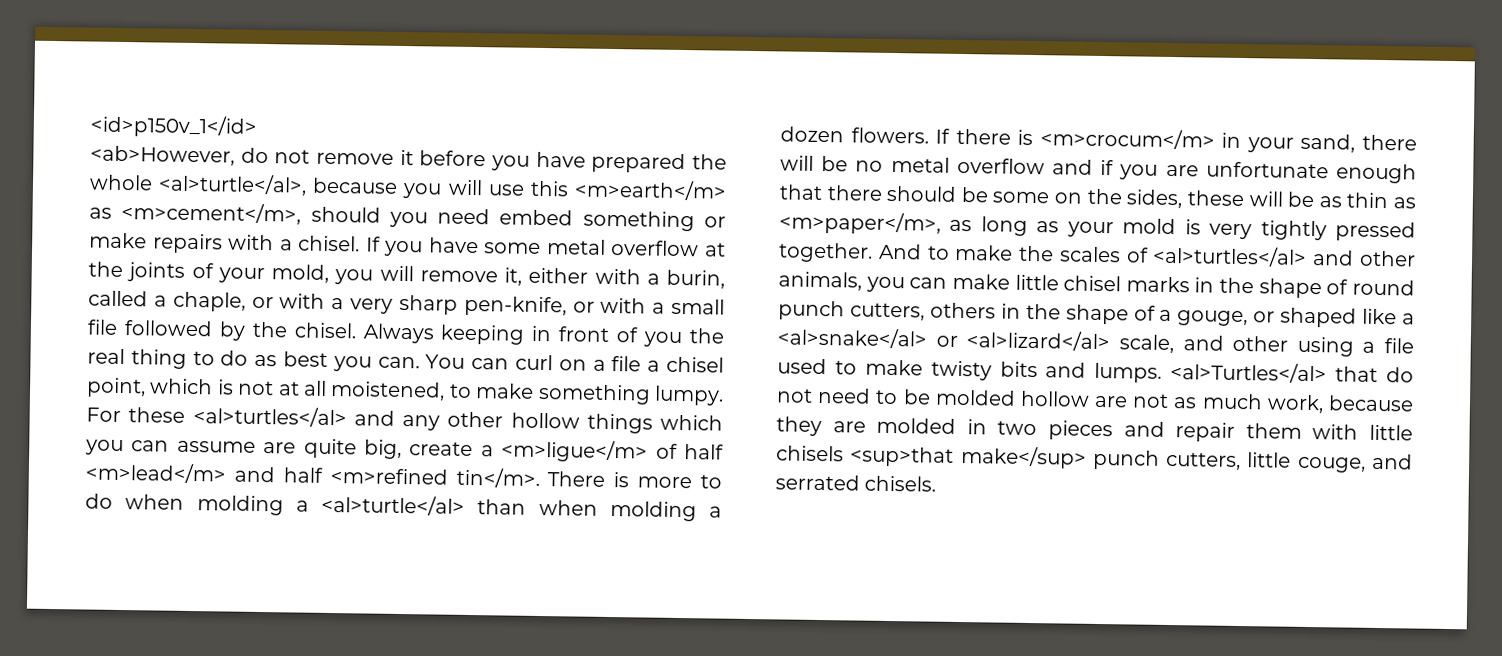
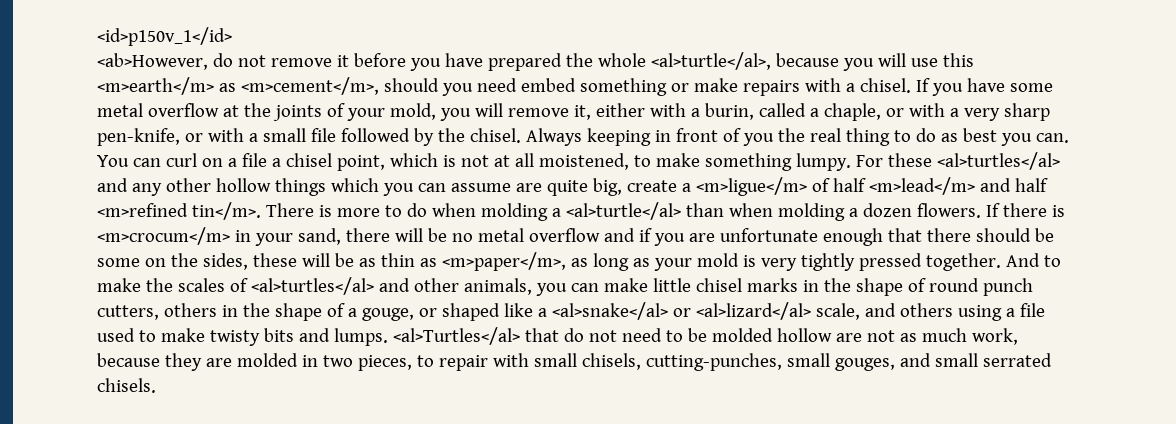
[1232,335,1289,352] other -> [899,303,953,317] others
[1048,420,1413,442] [776,445,1413,473] pieces and repair them with little chisels <sup>that make</sup> punch cutters, little couge, and -> [357,353,978,371] pieces, to repair with small chisels, cutting-punches, small gouges, and small

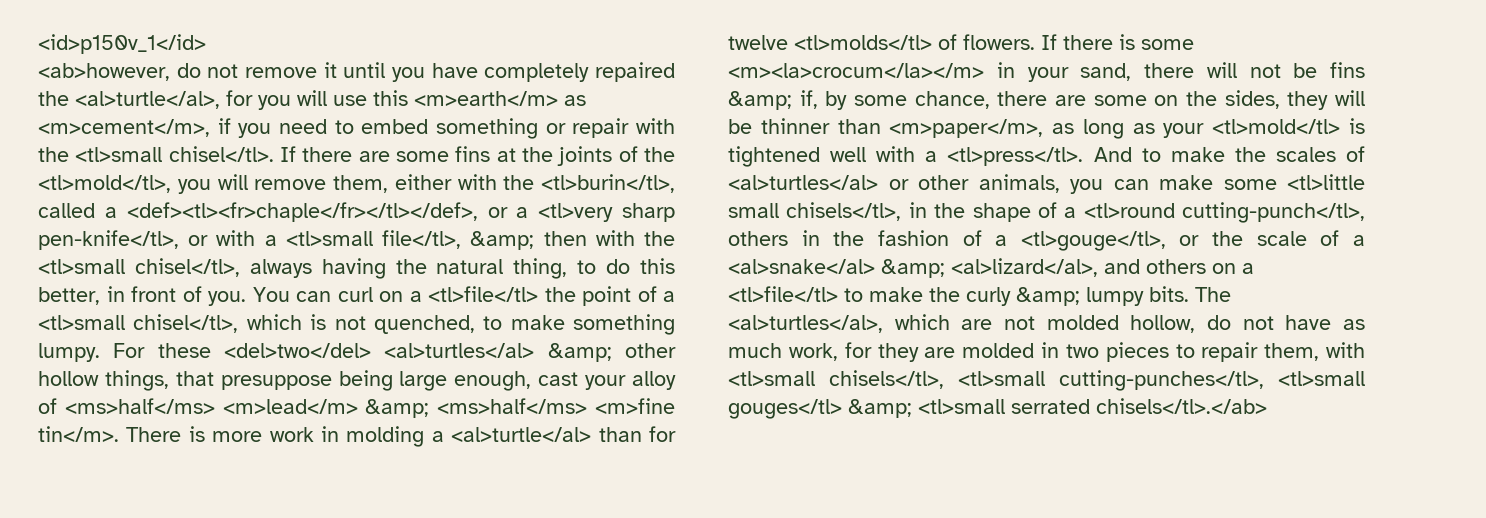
[97,53,208,70] <ab>However, -> [38,63,170,81] <ab>however,
[353,52,839,71] before you have prepared the whole <al>turtle</al>, because -> [343,62,676,82] [38,90,253,109] until you have completely repaired the <al>turtle</al>, for
[383,78,439,92] should -> [217,118,231,134] if
(517, 85) none -> [334,120,354,134] to
[693,78,1053,96] [97,103,219,117] make repairs with a chisel. If you have some metal overflow -> [572,118,675,138] [38,146,491,162] repair with the <tl>small chisel</tl>. If there are some fins
[346,103,436,121] your mold, -> [644,147,675,162] [38,175,171,193] the <tl>mold</tl>,
[573,105,591,120] it, -> [333,175,388,193] them,
[690,103,1050,121] [97,128,1069,146] a burin, called a chaple, or with a very sharp pen-knife, or with a small file followed by the chisel. Always keeping in front of you the real thing to do as best you can. -> [503,174,675,193] [38,202,675,222] [38,230,675,250] [38,258,676,279] [38,286,246,306] the <tl>burin</tl>, called a <def><tl><fr>chaple</fr></tl></def>, or a <tl>very sharp pen-knife</tl>, or with a <tl>small file</tl>, &amp; then with the <tl>small chisel</tl>, always having the natural thing, to do this better, in front of you.
[241,153,629,171] file a chisel point, which is not at all moistened, -> [428,286,675,306] [38,314,475,334] <tl>file</tl> the point of a <tl>small chisel</tl>, which is not quenched,
[936,152,1060,170] [97,177,1048,196] [97,203,188,217] <al>turtles</al> and any other hollow things which you can assume are quite big, create a <m>ligue</m> of half <m>lead</m> and half <m>refined -> [224,343,676,362] [38,370,677,391] [38,398,675,418] <del>two</del> <al>turtles</al> &amp; other hollow things, that presuppose being large enough, cast your alloy of <ms>half</ms> <m>lead</m> &amp; <ms>half</ms> <m>fine
[384,203,476,217] to do when -> [269,426,339,442] work in
[728,203,912,221] when molding a dozen -> [648,426,676,442] [728,34,957,50] for twelve <tl>molds</tl> of
[97,227,230,245] <m>crocum</m> -> [1141,39,1194,50] [728,63,984,78] some <m><la>crocum</la></m>
[427,228,1054,246] be no metal overflow and if you are unfortunate enough that there should be -> [1249,62,1365,78] [728,90,1086,110] not be fins &amp; if, by some chance, there are
[252,253,437,267] these will be as thin as -> [1287,90,1365,110] [728,118,881,134] they will be thinner than
[696,253,1001,271] mold is very tightly pressed together. -> [1212,118,1365,134] [728,146,1084,167] <tl>mold</tl> is tightened well with a <tl>press</tl>.
[378,278,410,292] and -> [888,179,909,190] or
[652,278,1033,296] [97,303,217,320] little chisel marks in the shape of round punch cutters, others -> [1223,174,1365,190] [728,202,902,221] some <tl>little small chisels</tl>,
[361,302,1045,321] [97,327,895,346] gouge, or shaped like a <al>snake</al> or <al>lizard</al> scale, and others using a file used to make twisty bits and lumps. <al>Turtles</al> that do not need to be molded hollow are not -> [1083,202,1365,223] [728,230,1365,251] [728,258,1254,278] [728,286,1231,306] [728,314,1332,333] <tl>round cutting-punch</tl>, others in the fashion of a <tl>gouge</tl>, or the scale of a <al>snake</al> &amp; <al>lizard</al>, and others on a <tl>file</tl> to make the curly &amp; lumpy bits. The <al>turtles</al>, which are not molded hollow, do not have
[97,353,160,367] because -> [844,342,872,358] for
[357,355,412,371] pieces, -> [1105,342,1169,362] pieces
[492,353,1052,371] [97,378,156,393] with small chisels, cutting-punches, small gouges, and small serrated chisels. -> [1264,342,1365,361] [728,370,1365,391] [728,398,1267,419] them, with <tl>small chisels</tl>, <tl>small cutting-punches</tl>, <tl>small gouges</tl> &amp; <tl>small serrated chisels</tl>.</ab>

